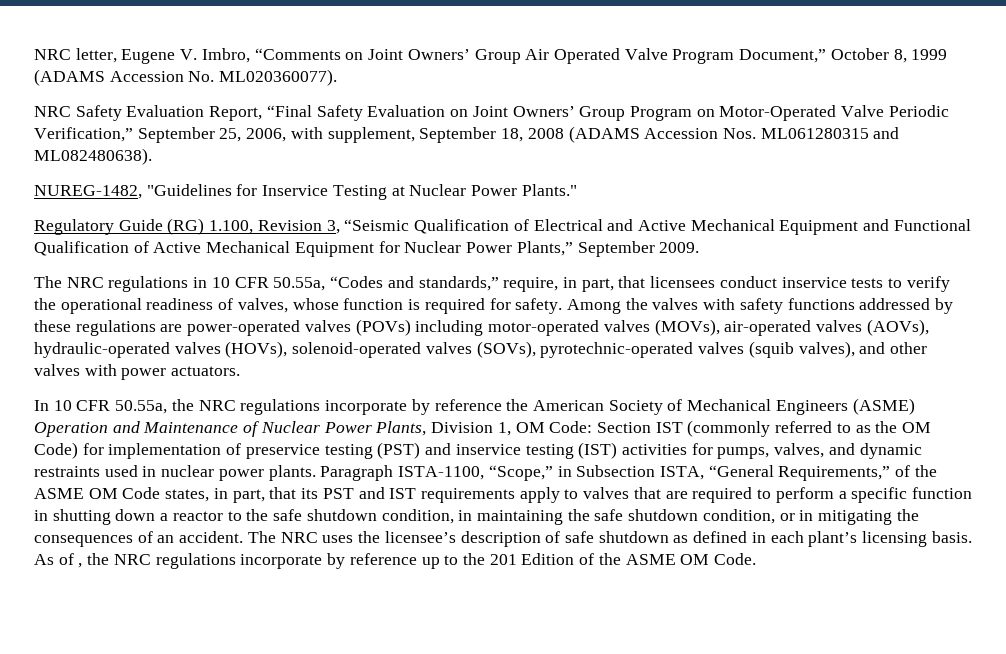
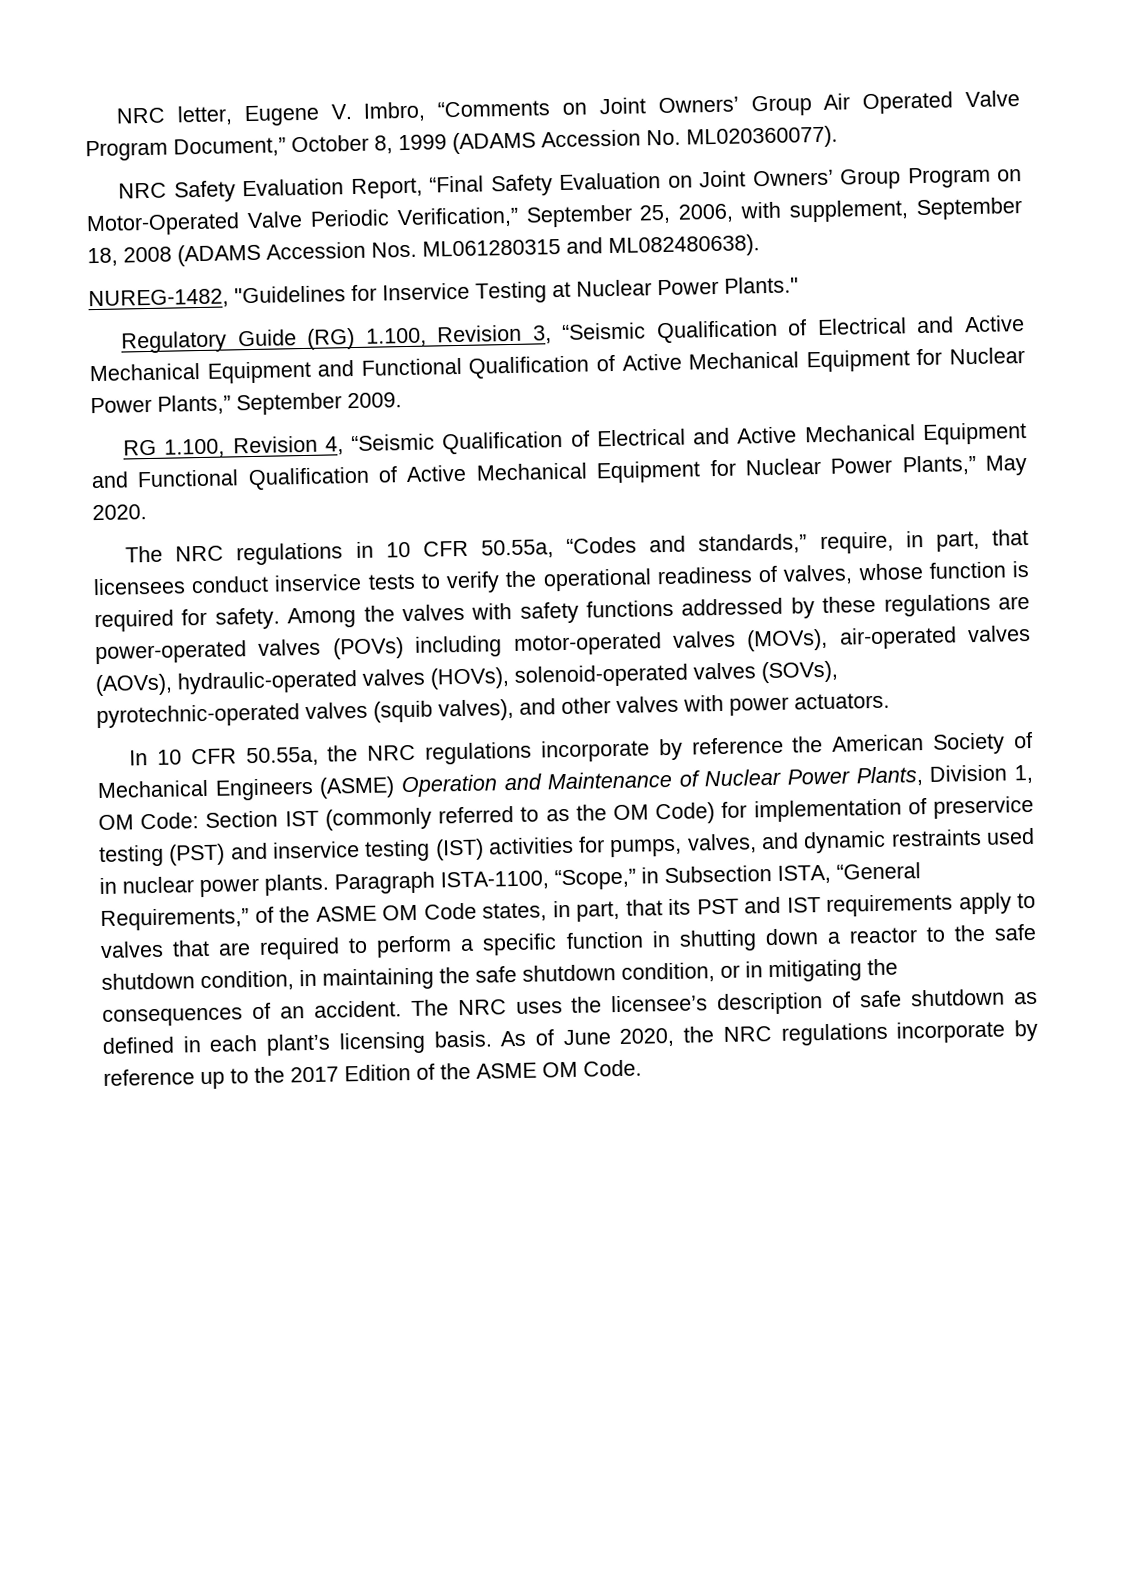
(700, 247) none -> [123,421,1028,458] [91,454,1028,491] [92,504,147,521] // RG 1.100, Revision 4, “Seismic Qualification of Electrical and Active Mechanical Equipment and Functional Qualification of Active Mechanical Equipment for Nuclear Power Plants,” May 2020.
[78,563,83,568] , -> [562,1027,675,1047] June 2020,
[489,554,517,565] 201 -> [290,1066,339,1083] 2017

